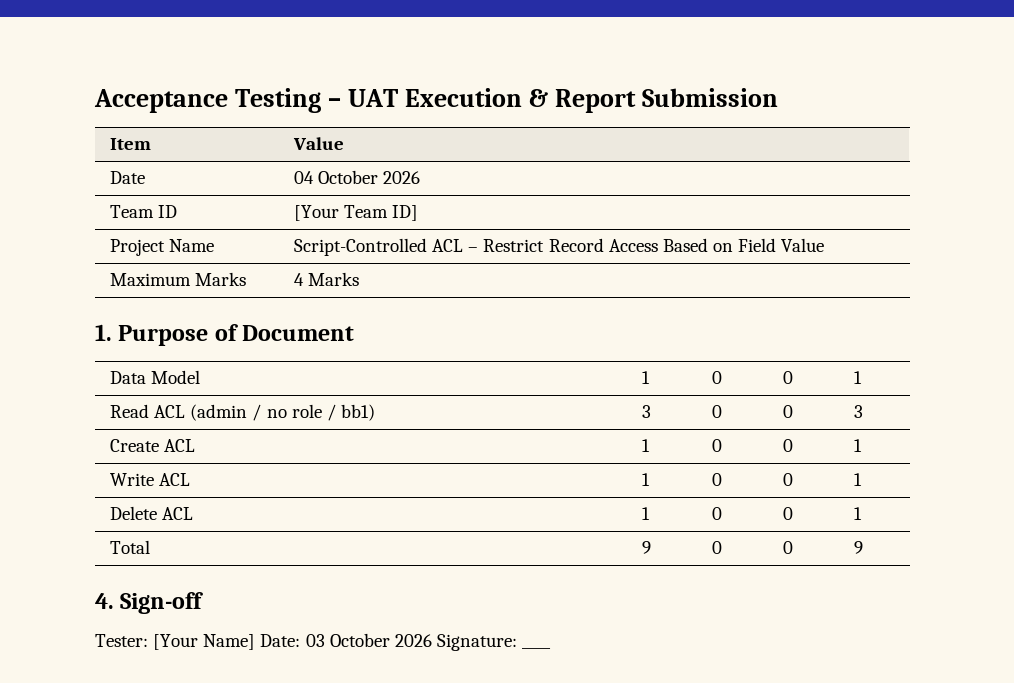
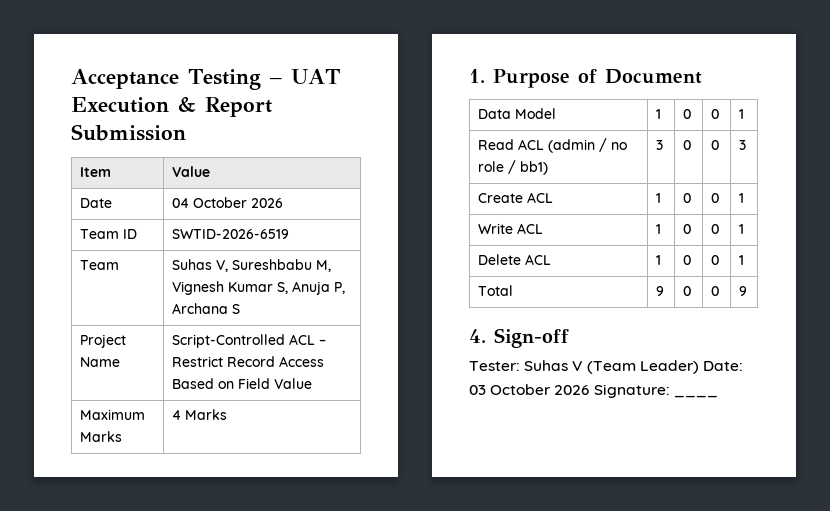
[293,205,419,221] [Your Team ID] -> [172,229,290,239] [80,260,120,270] [172,259,332,272] [172,281,346,295] [172,303,241,314] SWTID-2026-6519 // Team | Suhas V, Sureshbabu M, Vignesh Kumar S, Anuja P, Archana S
[153,634,256,650] [Your Name] -> [524,360,699,374] Suhas V (Team Leader)

